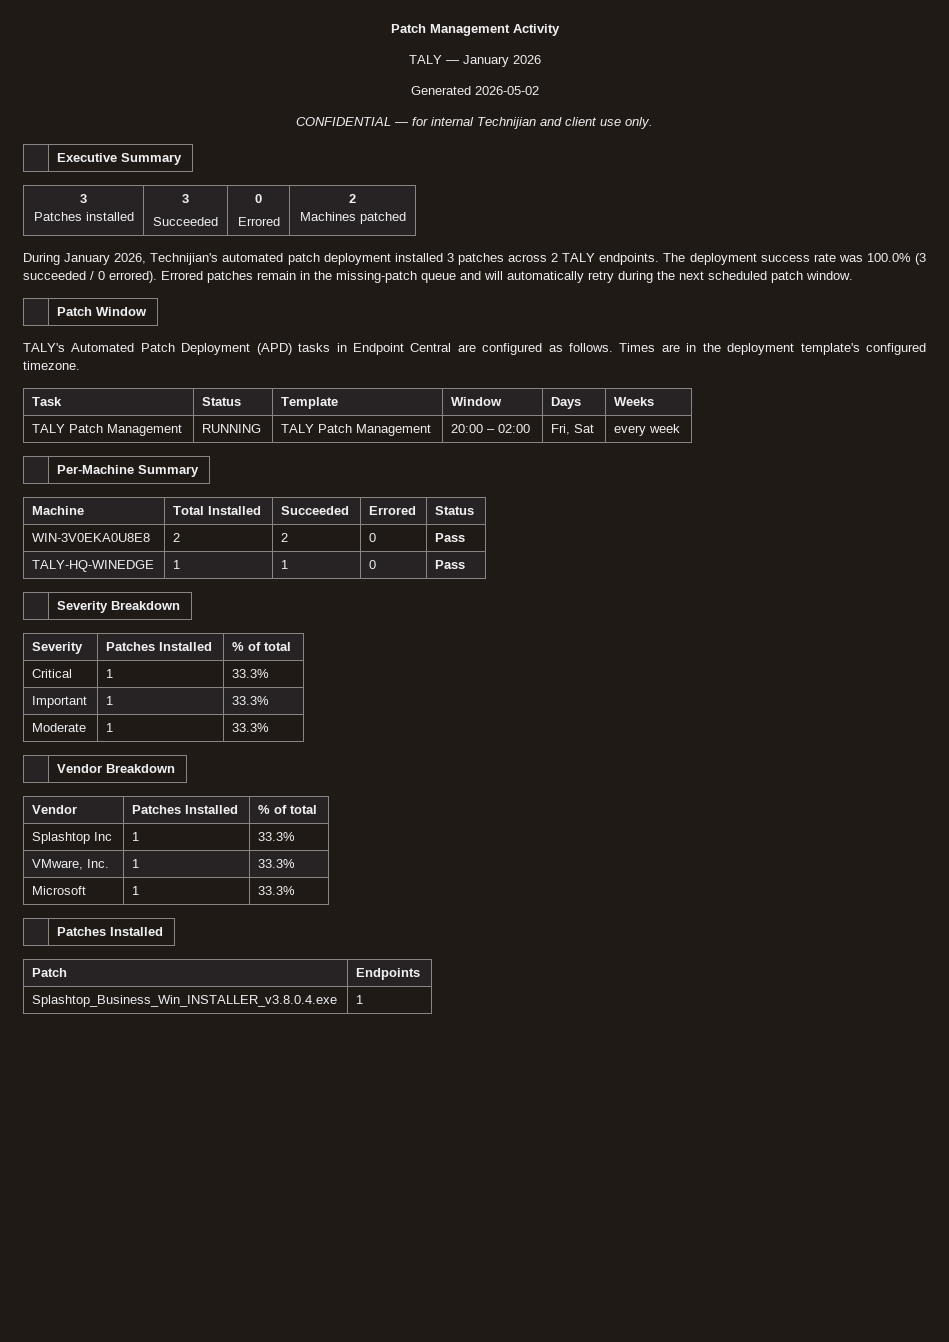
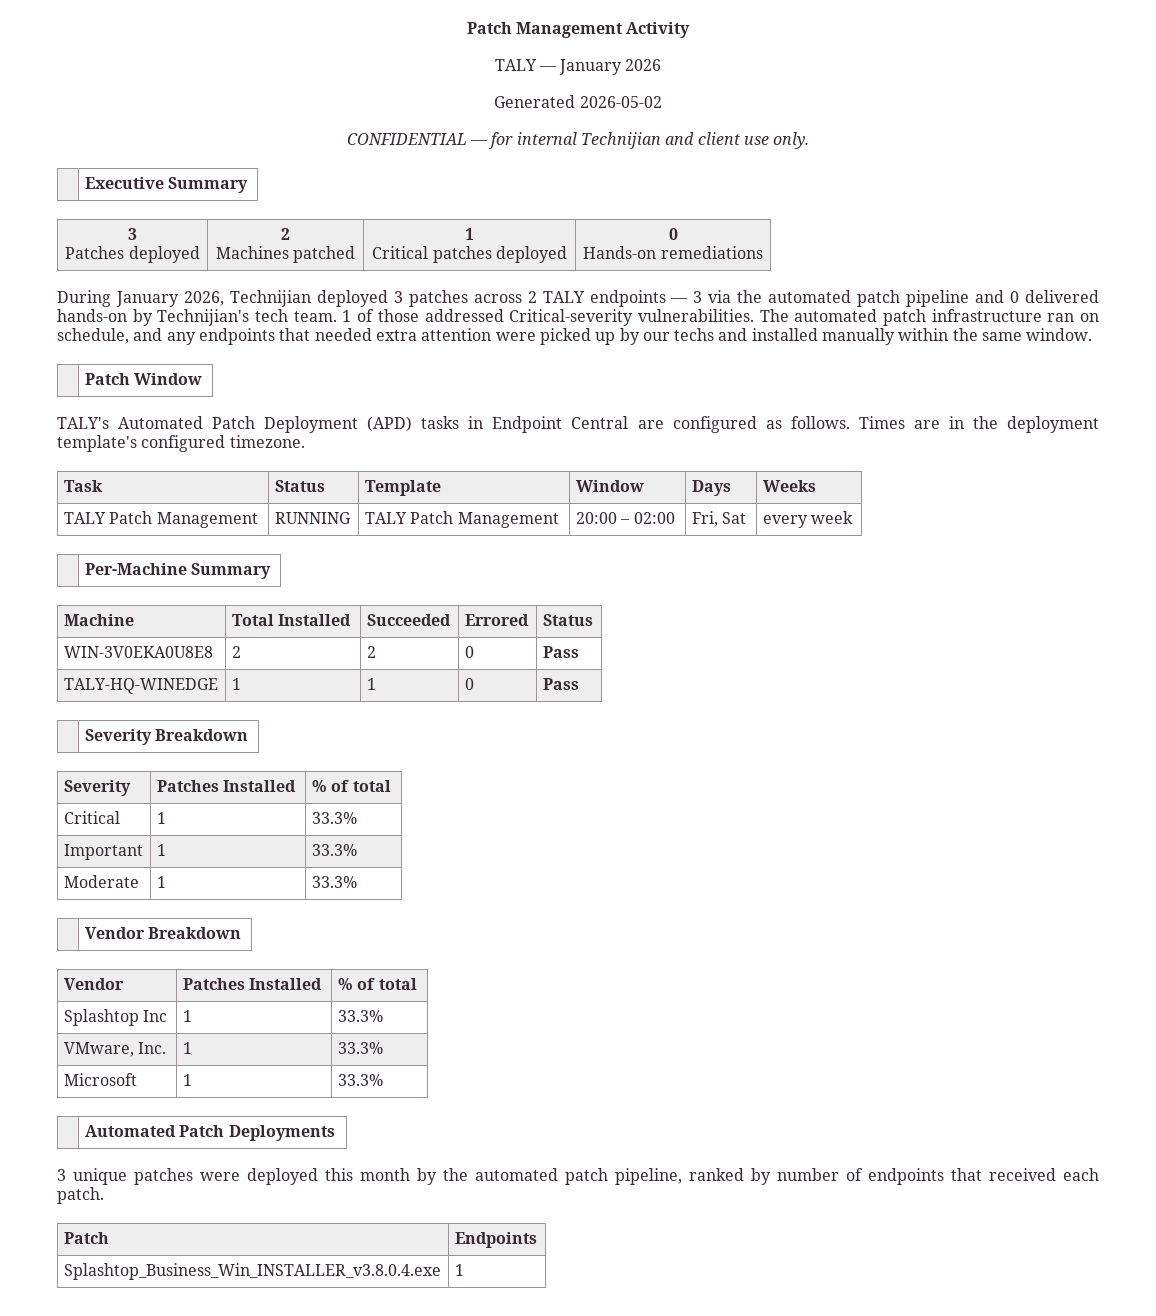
[85,212,134,221] [182,194,189,203] [153,217,218,226] [255,194,262,203] [237,217,280,226] [349,194,357,203] [299,212,406,224] [23,253,443,265] installed | 3 // Succeeded | 0 // Errored | 2 // Machines patched // During January 2026, Technijian's automated patch deployment installed -> [128,246,200,263] [281,228,290,240] [215,246,356,263] [465,228,474,240] [372,246,567,263] [668,228,678,240] [583,246,763,259] [57,290,388,307] deployed | 2 // Machines patched | 1 // Critical patches deployed | 0 // Hands-on remediations // During January 2026, Technijian deployed
[599,253,927,265] [23,271,803,283] endpoints. The deployment success rate was 100.0% (3 succeeded / 0 errored). Errored patches remain in the missing-patch queue and will automatically retry during the next scheduled patch -> [589,290,1100,307] [57,309,1099,326] [57,328,1023,345] endpoints — 3 via the automated patch pipeline and 0 delivered hands-on by Technijian's tech team. 1 of those addressed Critical-severity vulnerabilities. The automated patch infrastructure ran on schedule, and any endpoints that needed extra attention were picked up by our techs and installed manually within the same
[57,927,164,936] Patches Installed -> [84,1125,335,1141] [57,1168,1099,1185] [57,1187,104,1204] Automated Patch Deployments // 3 unique patches were deployed this month by the automated patch pipeline, ranked by number of endpoints that received each patch.

